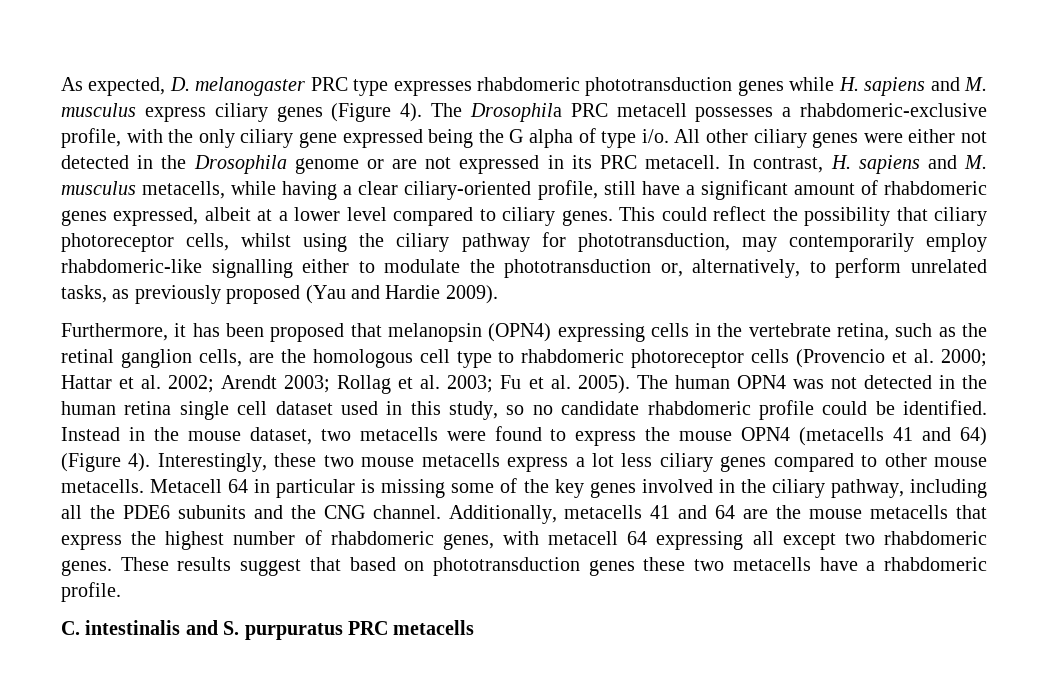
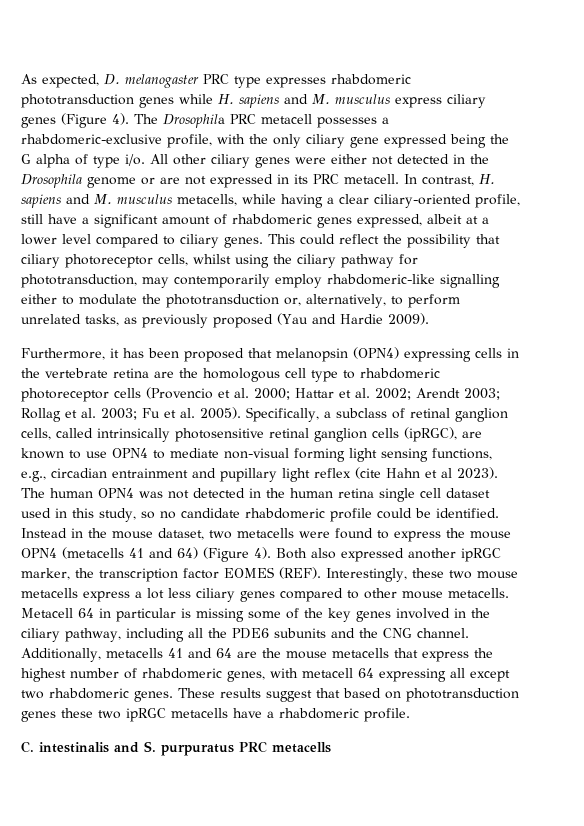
[837,323,987,341] [61,349,242,368] retina, such as the retinal ganglion cells, -> [113,368,149,378] retina
(630, 384) none -> [246,407,508,422] [21,427,482,442] [21,448,492,462] [21,467,498,482] Specifically, a subclass of retinal ganglion cells, called intrinsically photosensitive retinal ganglion cells (ipRGC), are known to use OPN4 to mediate non-visual forming light sensing functions, e.g., circadian entrainment and pupillary light reflex (cite Hahn et al 2023).
(151, 462) none -> [276,548,501,562] [21,567,321,582] Both also expressed another ipRGC marker, the transcription factor EOMES (REF).
(725, 565) none -> [126,708,166,722] ipRGC

